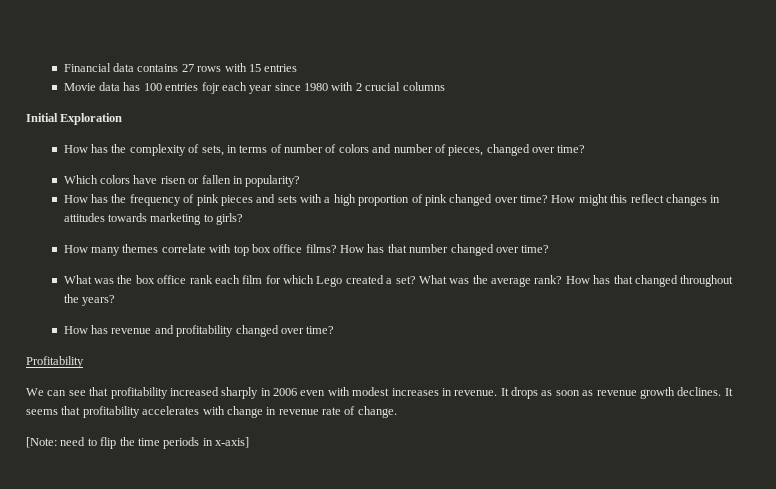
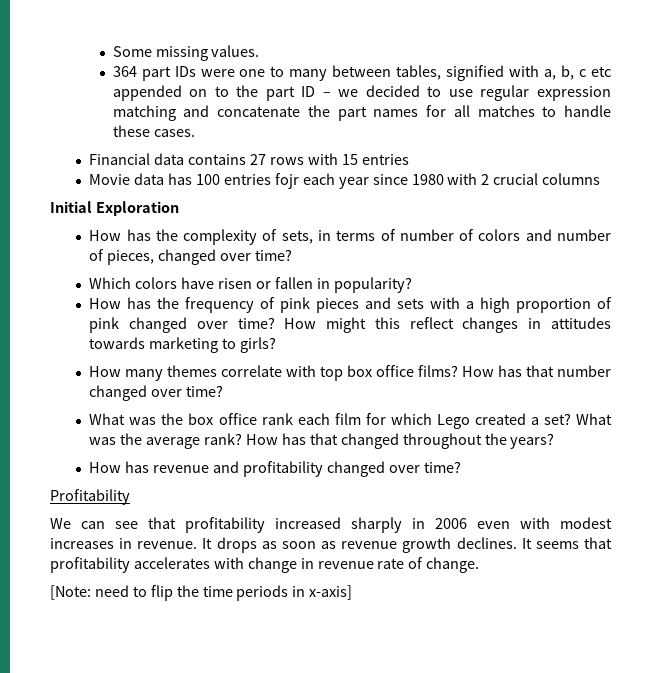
(63, 67) none -> [112,45,260,61] [112,65,611,81] [112,85,612,101] [112,105,612,121] [112,125,195,137] Some missing values. // 364 part IDs were one to many between tables, signified with a, b, c etc appended on to the part ID – we decided to use regular expression matching and concatenate the part names for all matches to handle these cases. //

